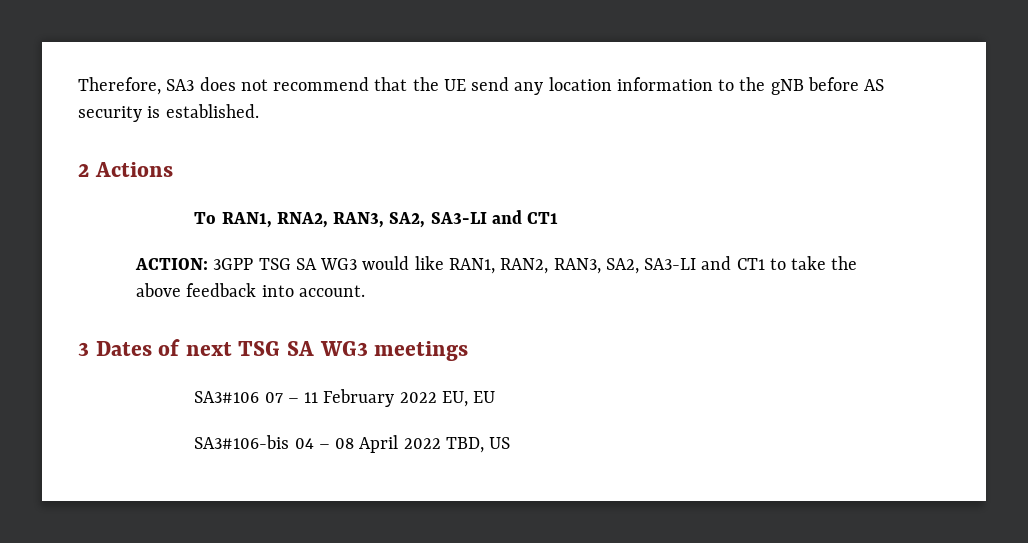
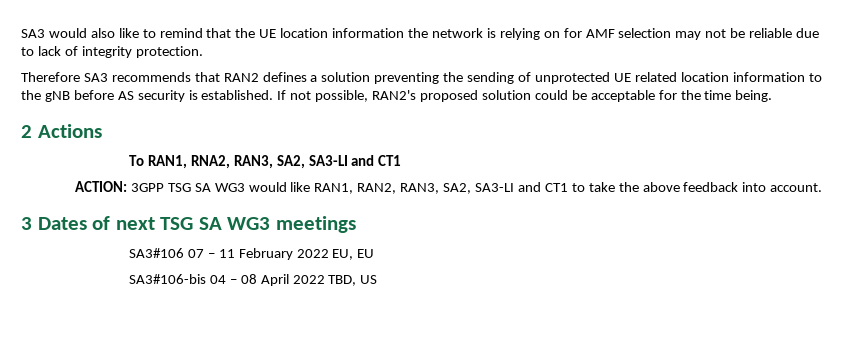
[78,77,544,95] Therefore, SA3 does not recommend that the UE send any -> [21,28,820,40] [21,46,203,58] [21,72,677,84] SA3 would also like to remind that the UE location information the network is relying on for AMF selection may not be reliable due to lack of integrity protection. // Therefore SA3 recommends that RAN2 defines a solution preventing the sending of unprotected UE related
(259, 111) none -> [277,90,773,102] If not possible, RAN2's proposed solution could be acceptable for the time being.

